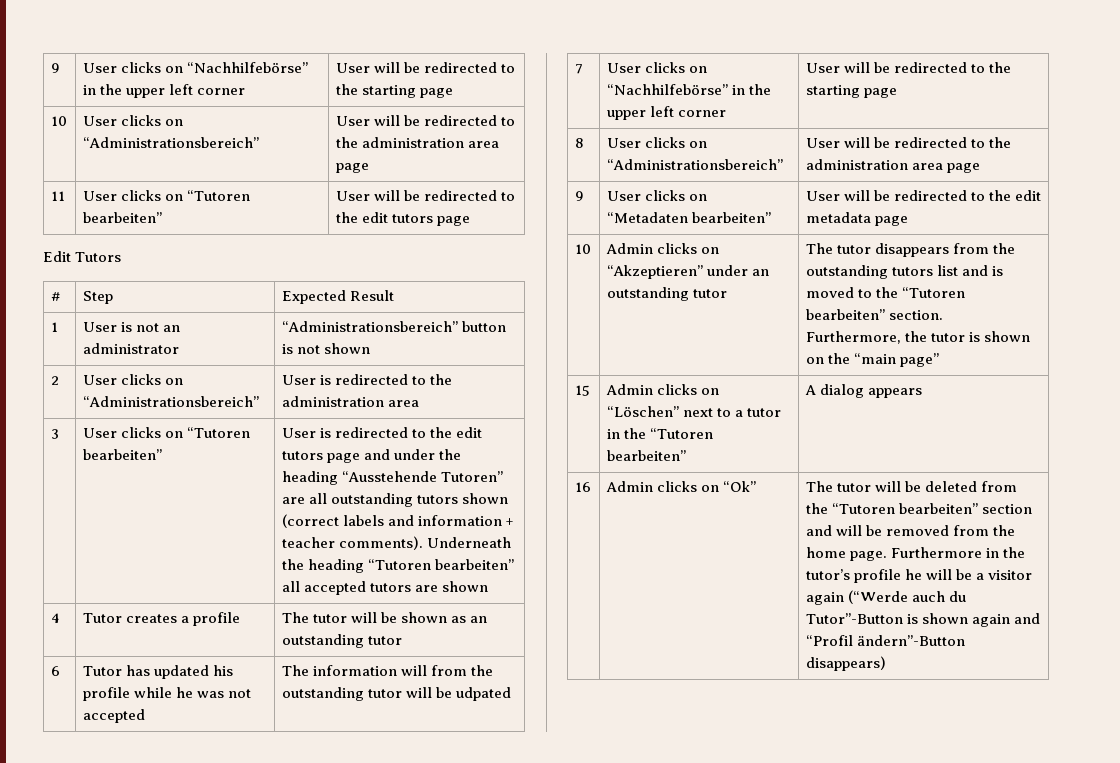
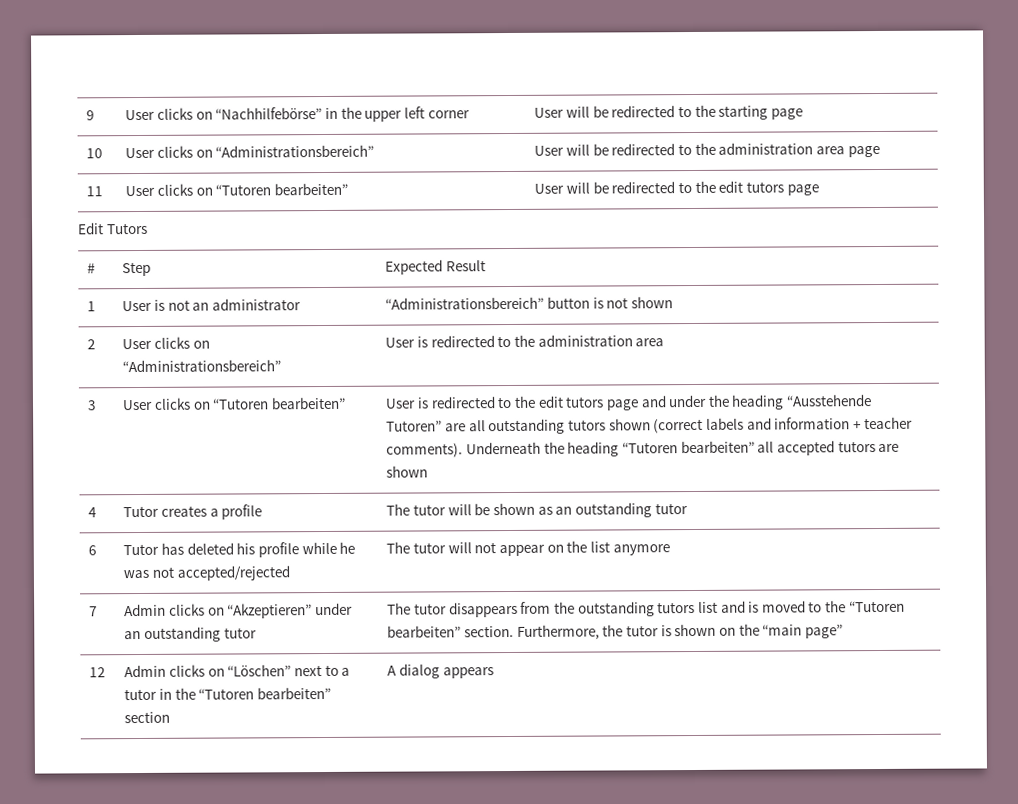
[153,665,209,679] updated -> [186,542,234,555] deleted
[82,709,145,723] [281,665,494,676] [281,687,512,701] [574,64,583,74] [606,62,707,73] [606,84,771,95] [606,106,726,120] [805,62,1012,73] [805,85,897,98] [574,138,584,148] [606,137,707,148] [606,159,783,170] [805,137,1012,148] [805,159,980,173] [574,191,584,201] [606,190,707,201] [606,212,771,223] [805,190,1042,201] [805,212,908,226] [574,244,591,254] accepted | The information will from the outstanding tutor will be udpated // 7 | User clicks on “Nachhilfebörse” in the upper left corner | User will be redirected to the starting page // 8 | User clicks on “Administrationsbereich” | User will be redirected to the administration area page // 9 | User clicks on “Metadaten bearbeiten” | User will be redirected to the edit metadata page // 10 -> [176,565,290,581] [386,540,670,557] [89,606,99,617] accepted/rejected | The tutor will not appear on the list anymore // 7
[574,385,590,396] 15 -> [89,667,107,678] 12
(686, 455) none -> [124,711,171,724] section
[574,482,591,492] [605,481,756,492] [805,481,1018,492] [805,503,1032,514] [805,525,1016,536] [805,547,1026,561] [805,569,1033,583] [805,590,966,605] [805,613,1041,627] [805,635,965,646] [805,656,886,671] // 16 | Admin clicks on “Ok” | The tutor will be deleted from the “Tutoren bearbeiten” section and will be removed from the home page. Furthermore in the tutor’s profile he will be a visitor again (“Werde auch du Tutor”-Button is shown again and “Profil ändern”-Button disappears) -> (494, 673) none

